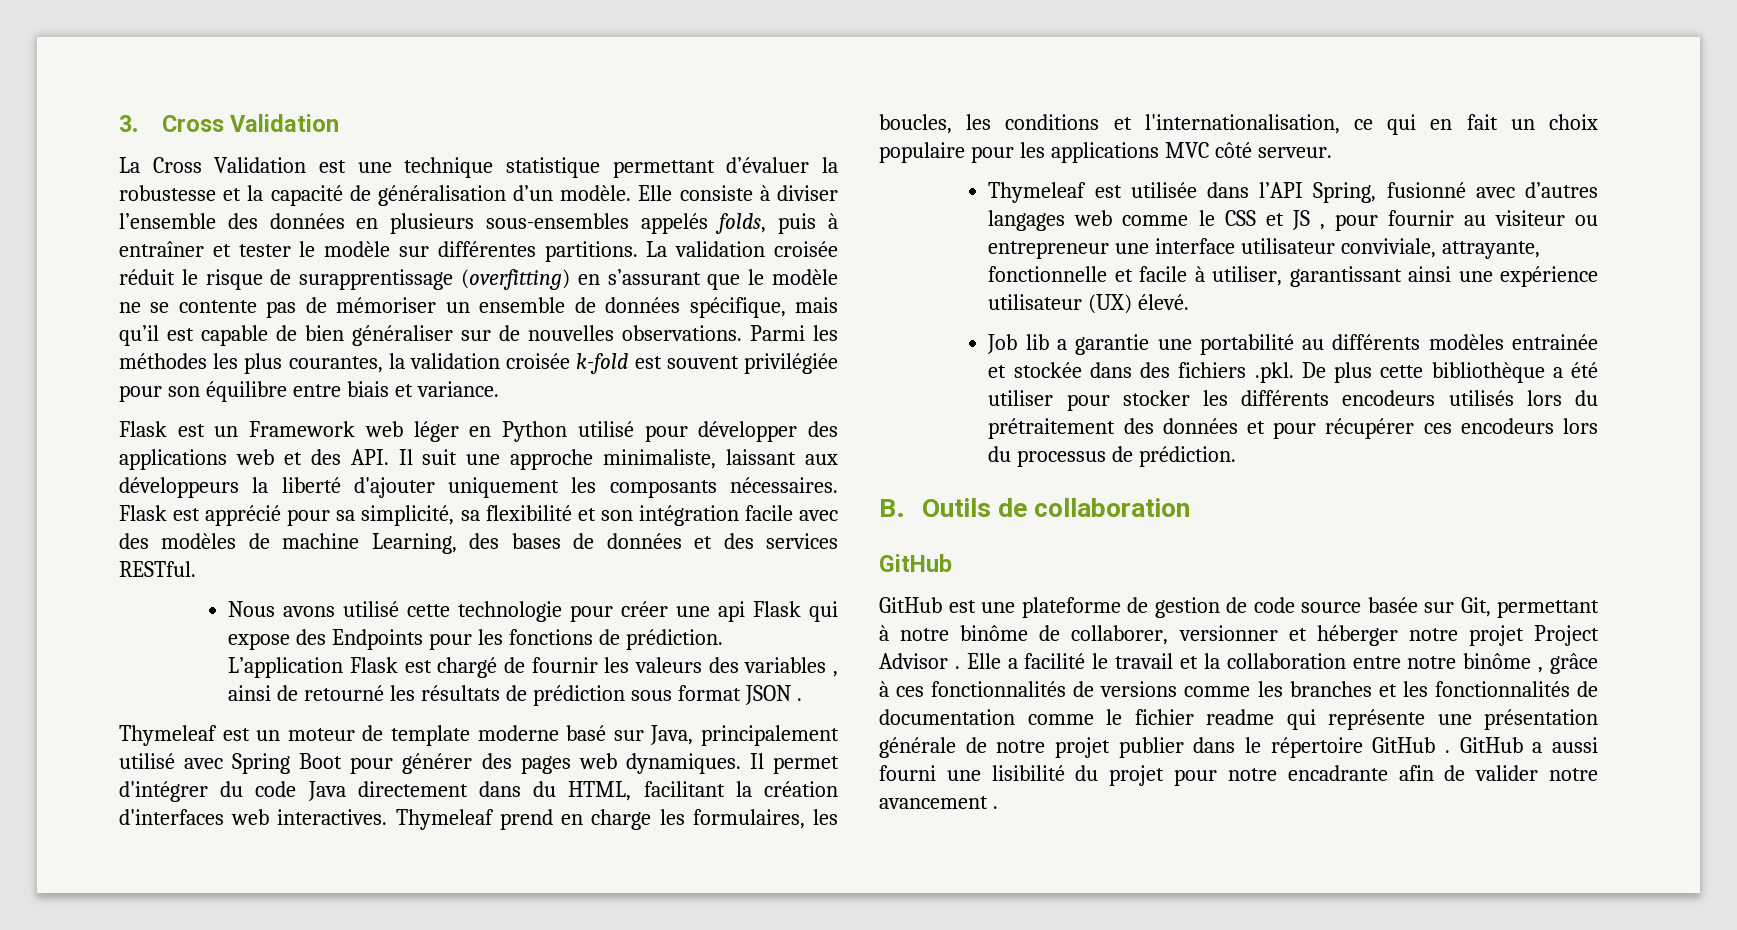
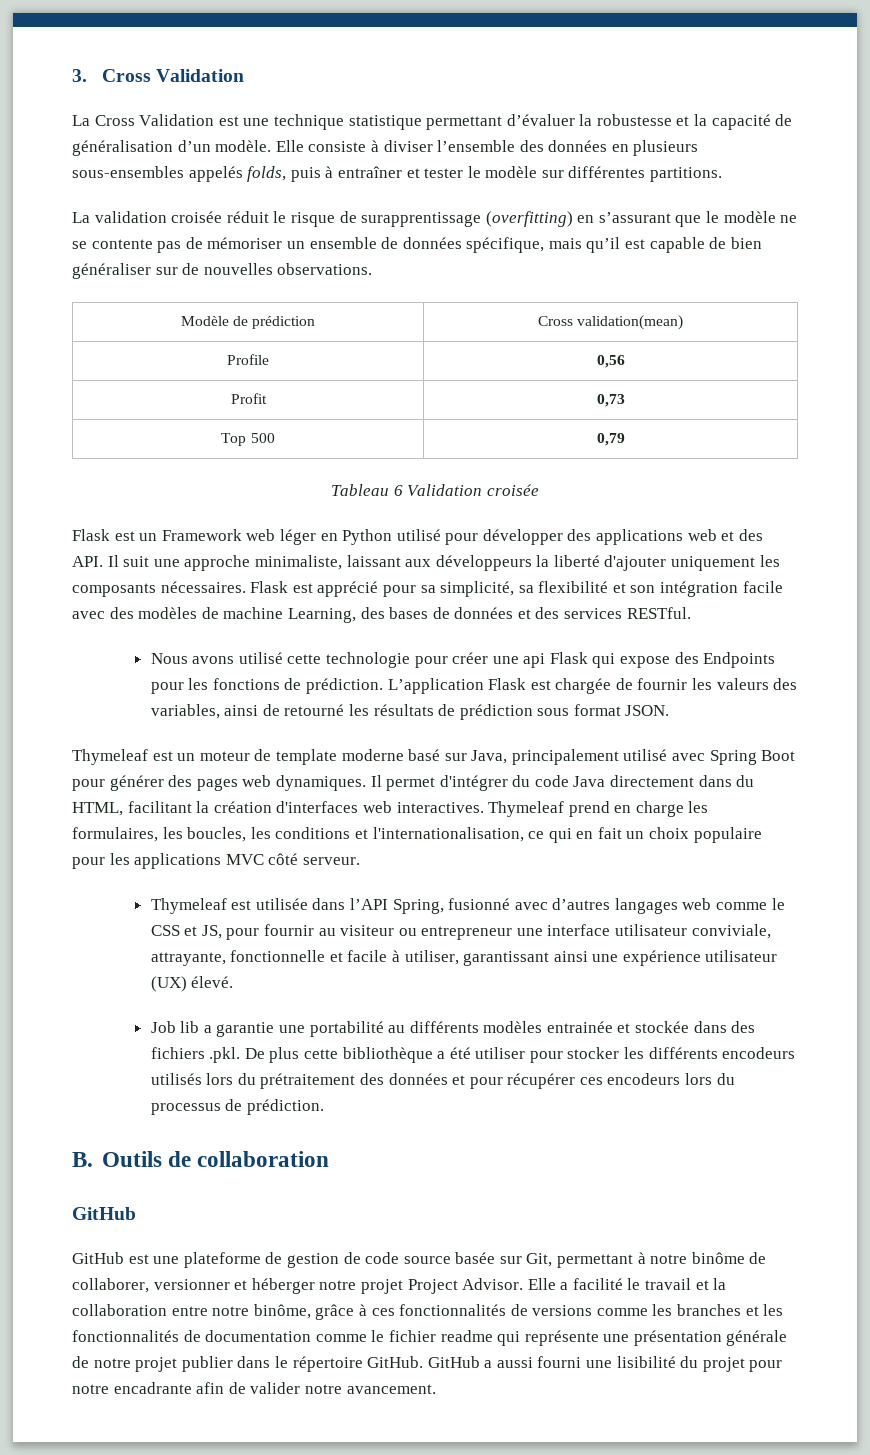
(638, 251) none -> (723, 174) //
[750,325,838,341] [119,353,839,374] [119,381,499,402] Parmi les méthodes les plus courantes, la validation croisée k-fold est souvent privilégiée pour son équilibre entre biais et variance. -> [180,316,316,329] [537,315,684,330] [227,354,269,365] [596,355,625,368] [230,393,267,404] [596,394,625,407] [221,433,275,446] [596,433,625,446] [331,484,539,496] // Modèle de prédiction | Cross validation(mean) // Profile | 0,56 // Profit | 0,73 // Top 500 | 0,79 // Tableau 6 Validation croisée
[437,657,498,678] chargé -> [555,678,612,694] chargée
[744,657,838,677] variables , -> [150,704,220,719] variables,
[744,685,802,705] JSON . -> [625,705,670,716] JSON.
[1291,210,1325,230] JS , -> [201,925,222,939] JS,
[879,653,960,669] Advisor . -> [462,1278,524,1290] Advisor.
[1463,653,1544,673] binôme , -> [253,1304,311,1319] binôme,
[1372,737,1450,753] GitHub . -> [367,1356,424,1368] GitHub.
[879,796,998,809] avancement . -> [346,1384,436,1394] avancement.

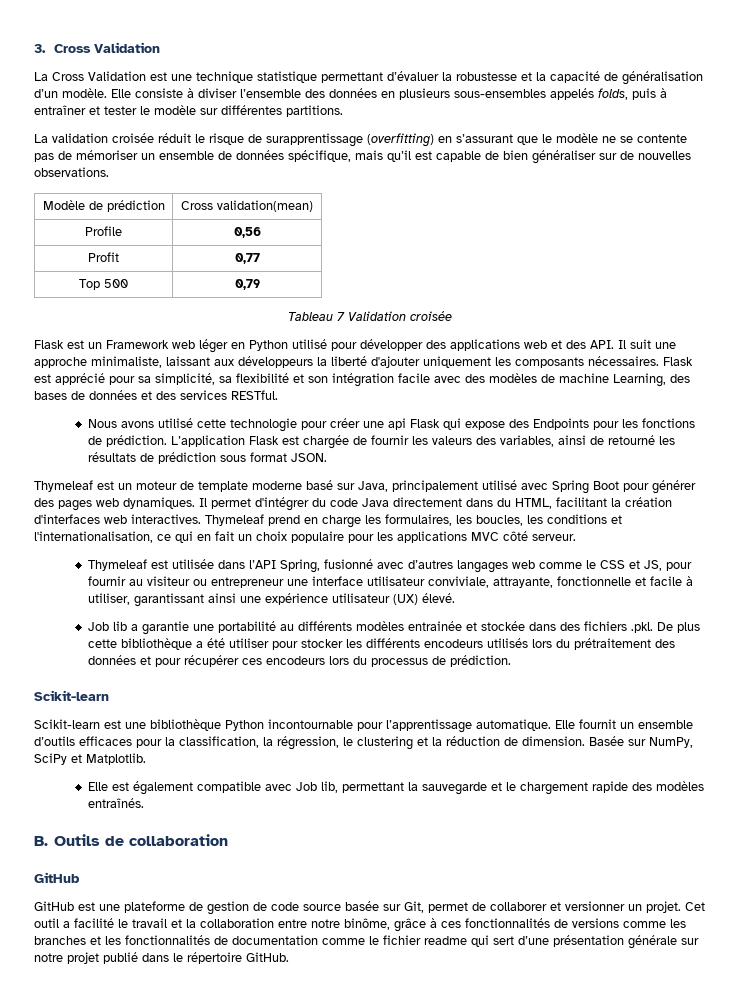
[596,394,625,407] 0,73 -> [234,253,260,264] 0,77
[393,485,403,496] 6 -> [337,312,345,321] 7
(324, 1107) none -> [34,690,109,701] [34,719,693,733] [34,736,693,750] [34,753,146,765] [87,781,704,795] [87,798,144,808] // Scikit-learn // Scikit-learn est une bibliothèque Python incontournable pour l’apprentissage automatique. Elle fournit un ensemble d’outils efficaces pour la classification, la régression, le clustering et la réduction de dimension. Basée sur NumPy, SciPy et Matplotlib. // Elle est également compatible avec Job lib, permettant la sauvegarde et le chargement rapide des modèles entraînés.
[557,1252,767,1268] [72,1278,556,1294] permettant à notre binôme de collaborer, versionner et héberger notre projet Project Advisor. Elle -> [428,901,705,913] [34,918,59,928] permet de collaborer et versionner un projet. Cet outil
[524,1330,630,1346] représente une -> [493,936,549,945] sert d’une
[72,1356,233,1372] de notre projet publier -> [681,938,699,945] [34,952,138,964] sur notre projet publié
[427,1356,783,1372] [72,1382,436,1394] GitHub a aussi fourni une lisibilité du projet pour notre encadrante afin de valider notre avancement. -> (289, 957) none

